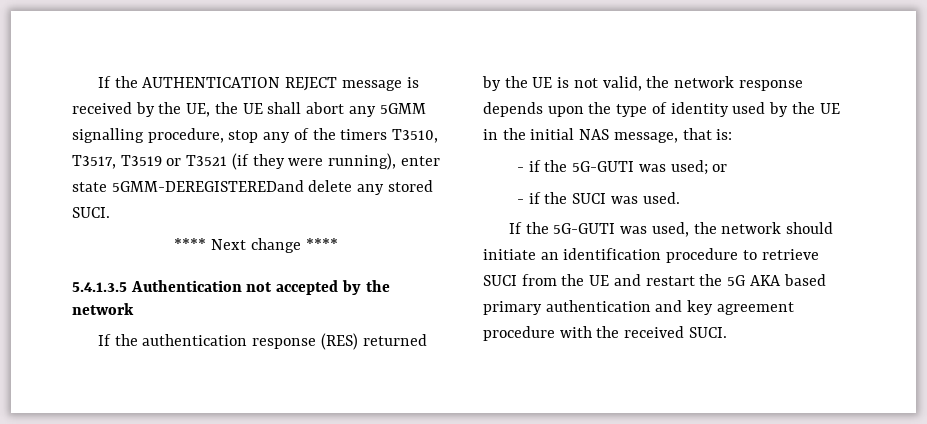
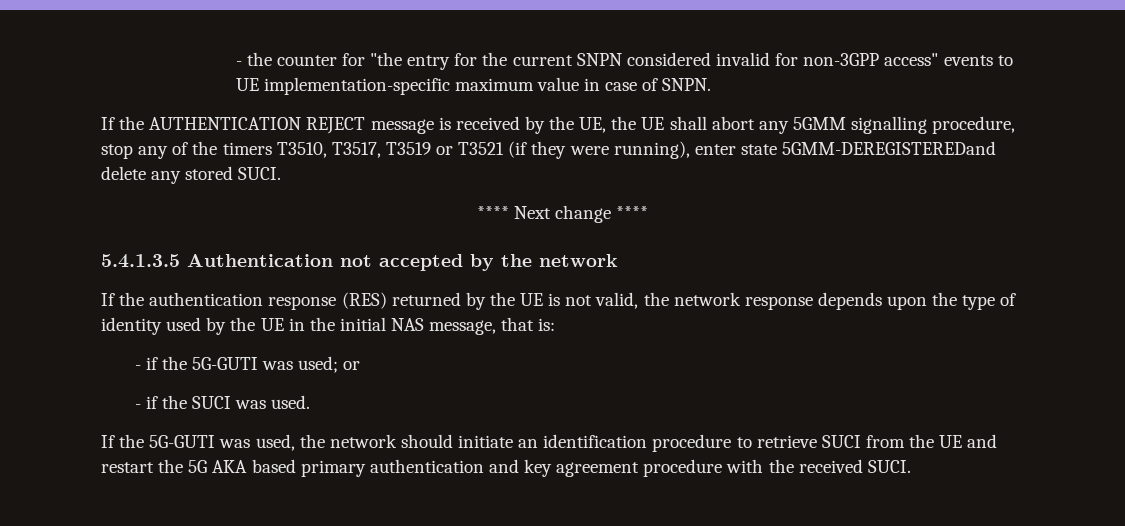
(98, 82) none -> [235,52,1013,70] [235,77,712,95] - the counter for "the entry for the current SNPN considered invalid for non-3GPP access" events to UE implementation-specific maximum value in case of SNPN. //

